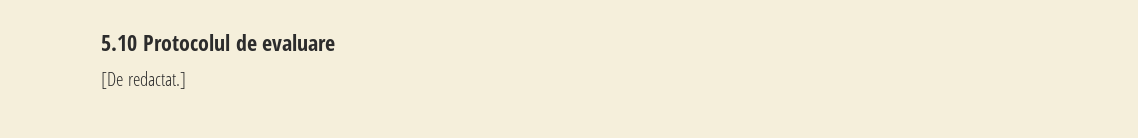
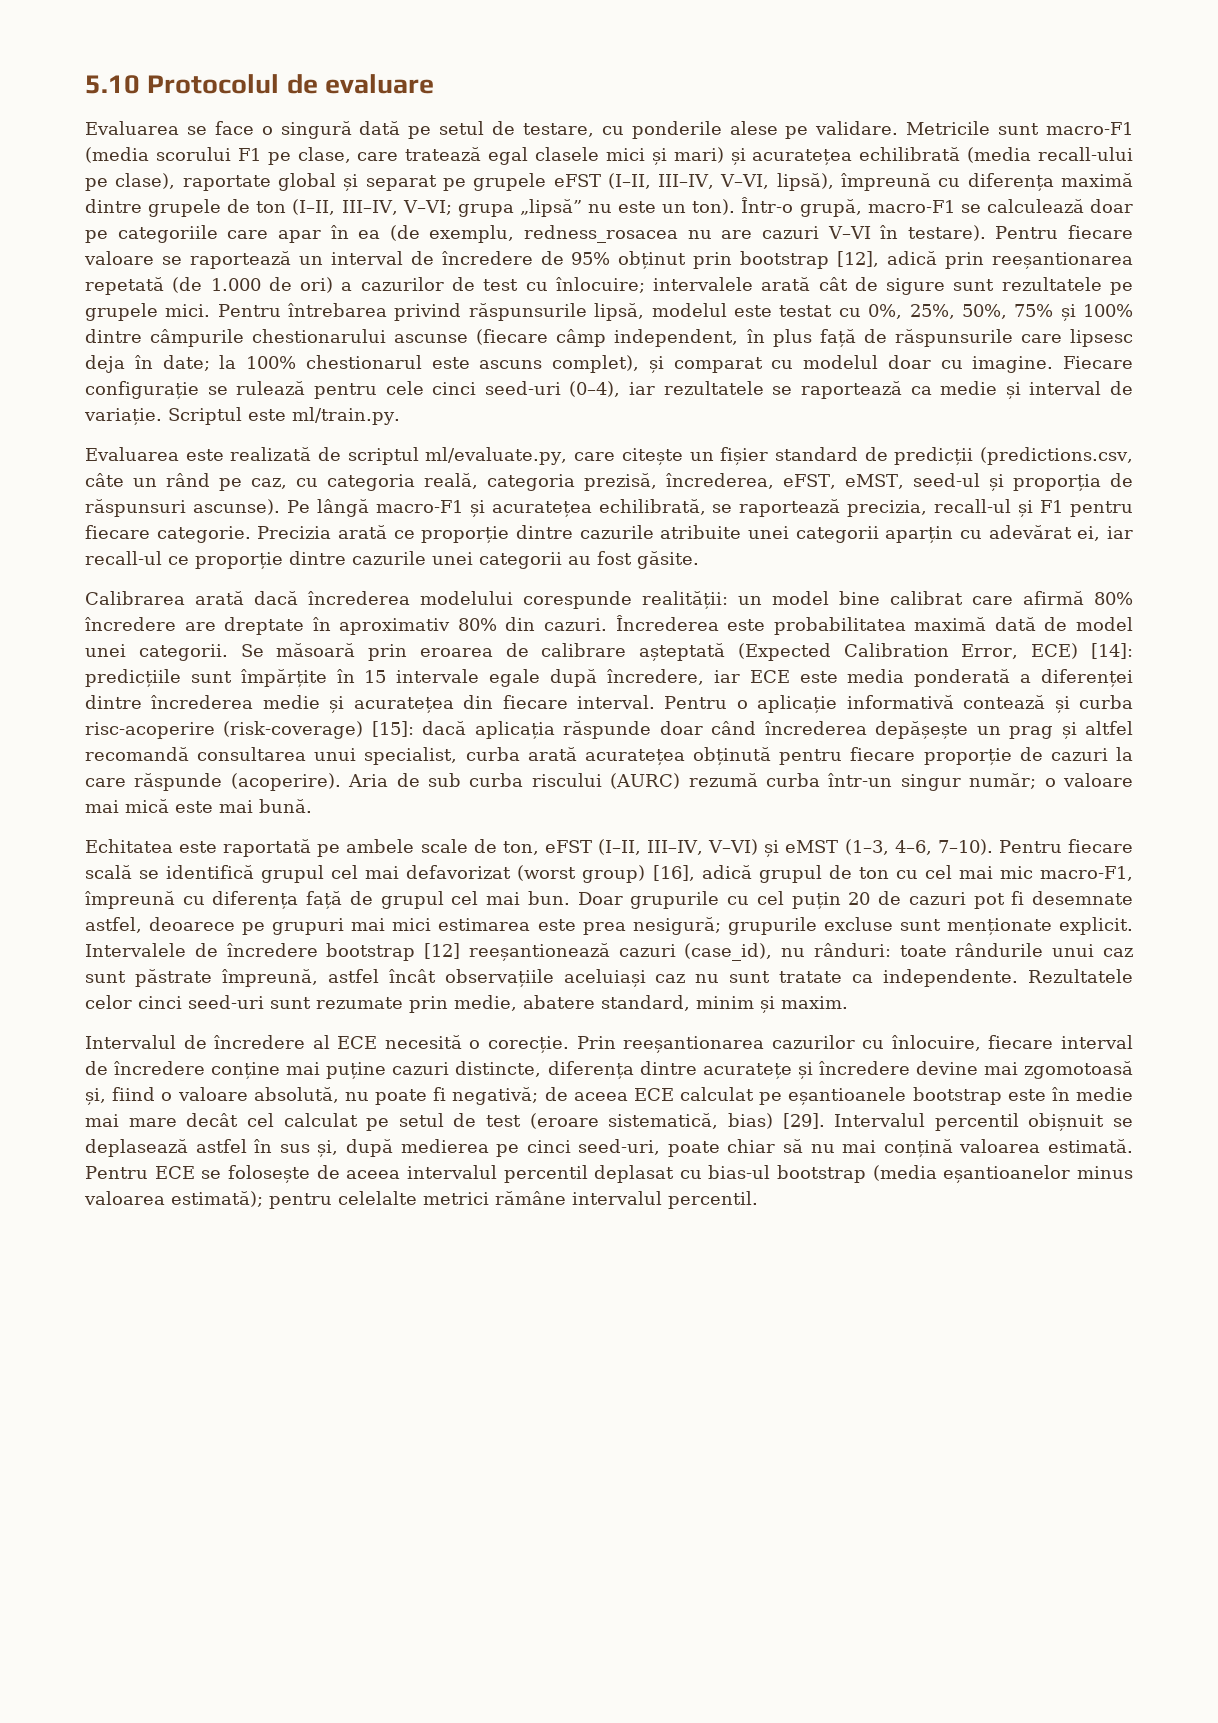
[101,71,186,89] [De redactat.] -> [85,121,1133,139] [85,147,1133,166] [85,173,1133,192] [85,197,1133,217] [85,225,1133,243] [84,251,1133,270] [85,277,1134,295] [85,303,1133,322] [85,329,1134,348] [85,355,1133,374] [85,381,1133,400] [84,407,400,426] [85,447,1134,466] [85,473,1133,492] [85,499,1133,518] [85,525,1133,544] [85,551,699,570] [85,591,1133,610] [85,615,1133,635] [85,643,1134,662] [85,669,1133,688] [85,695,1133,714] [85,721,1133,740] [85,747,1134,766] [85,773,1133,791] [85,799,312,813] [85,839,1134,858] [85,865,1133,883] [85,891,1133,910] [85,917,1133,936] [85,943,1133,962] [85,969,1133,988] [85,995,848,1014] [85,1035,1133,1054] [85,1061,1133,1080] [85,1087,1133,1106] [85,1113,1133,1132] [85,1139,1134,1158] [85,1165,1133,1184] [84,1191,758,1209] Evaluarea se face o singură dată pe setul de testare, cu ponderile alese pe validare. Metricile sunt macro-F1 (media scorului F1 pe clase, care tratează egal clasele mici și mari) și acuratețea echilibrată (media recall-ului pe clase), raportate global și separat pe grupele eFST (I–II, III–IV, V–VI, lipsă), împreună cu diferența maximă dintre grupele de ton (I–II, III–IV, V–VI; grupa „lipsă” nu este un ton). Într-o grupă, macro-F1 se calculează doar pe categoriile care apar în ea (de exemplu, redness_rosacea nu are cazuri V–VI în testare). Pentru fiecare valoare se raportează un interval de încredere de 95% obținut prin bootstrap [12], adică prin reeșantionarea repetată (de 1.000 de ori) a cazurilor de test cu înlocuire; intervalele arată cât de sigure sunt rezultatele pe grupele mici. Pentru întrebarea privind răspunsurile lipsă, modelul este testat cu 0%, 25%, 50%, 75% și 100% dintre câmpurile chestionarului ascunse (fiecare câmp independent, în plus față de răspunsurile care lipsesc deja în date; la 100% chestionarul este ascuns complet), și comparat cu modelul doar cu imagine. Fiecare configurație se rulează pentru cele cinci seed-uri (0–4), iar rezultatele se raportează ca medie și interval de variație. Scriptul este ml/train.py. // Evaluarea este realizată de scriptul ml/evaluate.py, care citește un fișier standard de predicții (predictions.csv, câte un rând pe caz, cu categoria reală, categoria prezisă, încrederea, eFST, eMST, seed-ul și proporția de răspunsuri ascunse). Pe lângă macro-F1 și acuratețea echilibrată, se raportează precizia, recall-ul și F1 pentru fiecare categorie. Precizia arată ce proporție dintre cazurile atribuite unei categorii aparțin cu adevărat ei, iar recall-ul ce proporție dintre cazurile unei categorii au fost găsite. // Calibrarea arată dacă încrederea modelului corespunde realității: un model bine calibrat care afirmă 80% încredere are dreptate în aproximativ 80% din cazuri. Încrederea este probabilitatea maximă dată de model unei categorii. Se măsoară prin eroarea de calibrare așteptată (Expected Calibration Error, ECE) [14]: predicțiile sunt împărțite în 15 intervale egale după încredere, iar ECE este media ponderată a diferenței dintre încrederea medie și acuratețea din fiecare interval. Pentru o aplicație informativă contează și curba risc-acoperire (risk-coverage) [15]: dacă aplicația răspunde doar când încrederea depășește un prag și altfel recomandă consultarea unui specialist, curba arată acuratețea obținută pentru fiecare proporție de cazuri la care răspunde (acoperire). Aria de sub curba riscului (AURC) rezumă curba într-un singur număr; o valoare mai mică este mai bună. // Echitatea este raportată pe ambele scale de ton, eFST (I–II, III–IV, V–VI) și eMST (1–3, 4–6, 7–10). Pentru fiecare scală se identifică grupul cel mai defavorizat (worst group) [16], adică grupul de ton cu cel mai mic macro-F1, împreună cu diferența față de grupul cel mai bun. Doar grupurile cu cel puțin 20 de cazuri pot fi desemnate astfel, deoarece pe grupuri mai mici estimarea este prea nesigură; grupurile excluse sunt menționate explicit. Intervalele de încredere bootstrap [12] reeșantionează cazuri (case_id), nu rânduri: toate rândurile unui caz sunt păstrate împreună, astfel încât observațiile aceluiași caz nu sunt tratate ca independente. Rezultatele celor cinci seed-uri sunt rezumate prin medie, abatere standard, minim și maxim. // Intervalul de încredere al ECE necesită o corecție. Prin reeșantionarea cazurilor cu înlocuire, fiecare interval de încredere conține mai puține cazuri distincte, diferența dintre acuratețe și încredere devine mai zgomotoasă și, fiind o valoare absolută, nu poate fi negativă; de aceea ECE calculat pe eșantioanele bootstrap este în medie mai mare decât cel calculat pe setul de test (eroare sistematică, bias) [29]. Intervalul percentil obișnuit se deplasează astfel în sus și, după medierea pe cinci seed-uri, poate chiar să nu mai conțină valoarea estimată. Pentru ECE se folosește de aceea intervalul percentil deplasat cu bias-ul bootstrap (media eșantioanelor minus valoarea estimată); pentru celelalte metrici rămâne intervalul percentil.

